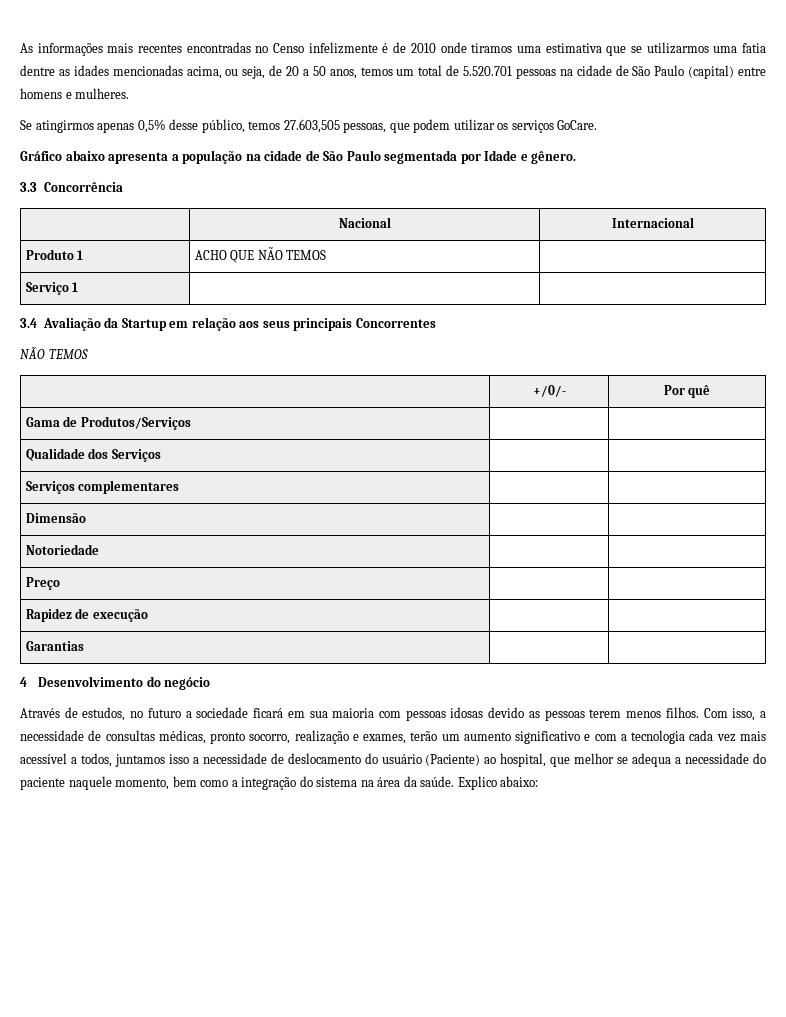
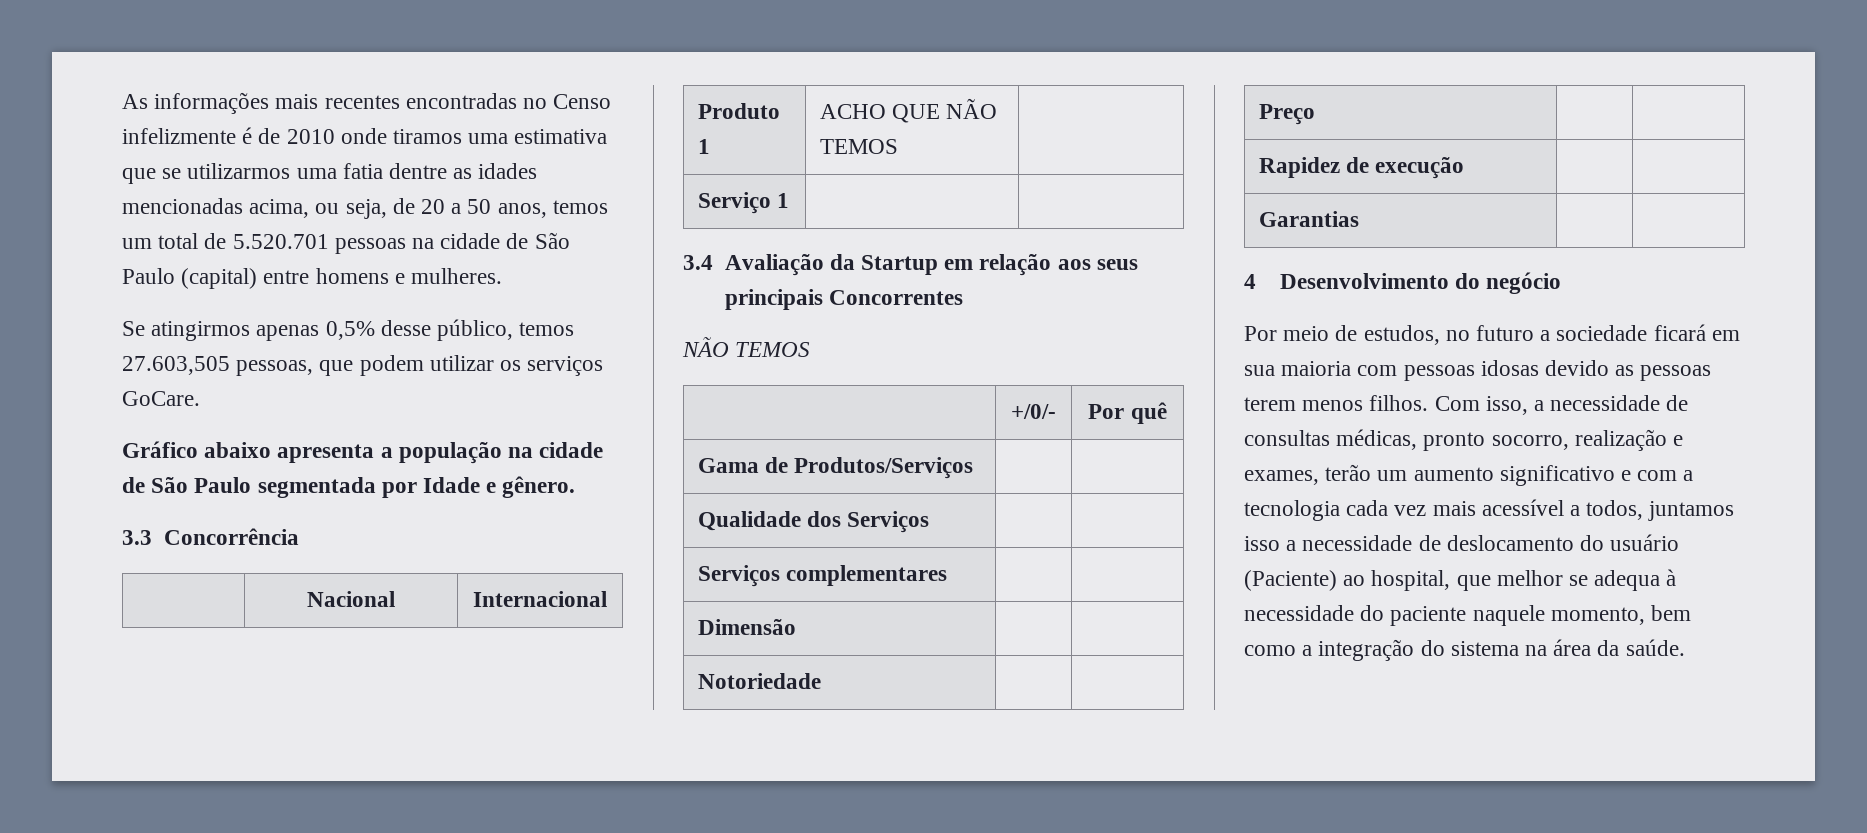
[20,708,60,718] Através -> [1244,326,1330,341] Por meio
[675,757,682,764] a -> [1666,569,1677,586] à
[457,776,539,790] Explico abaixo: -> (1685, 647) none

